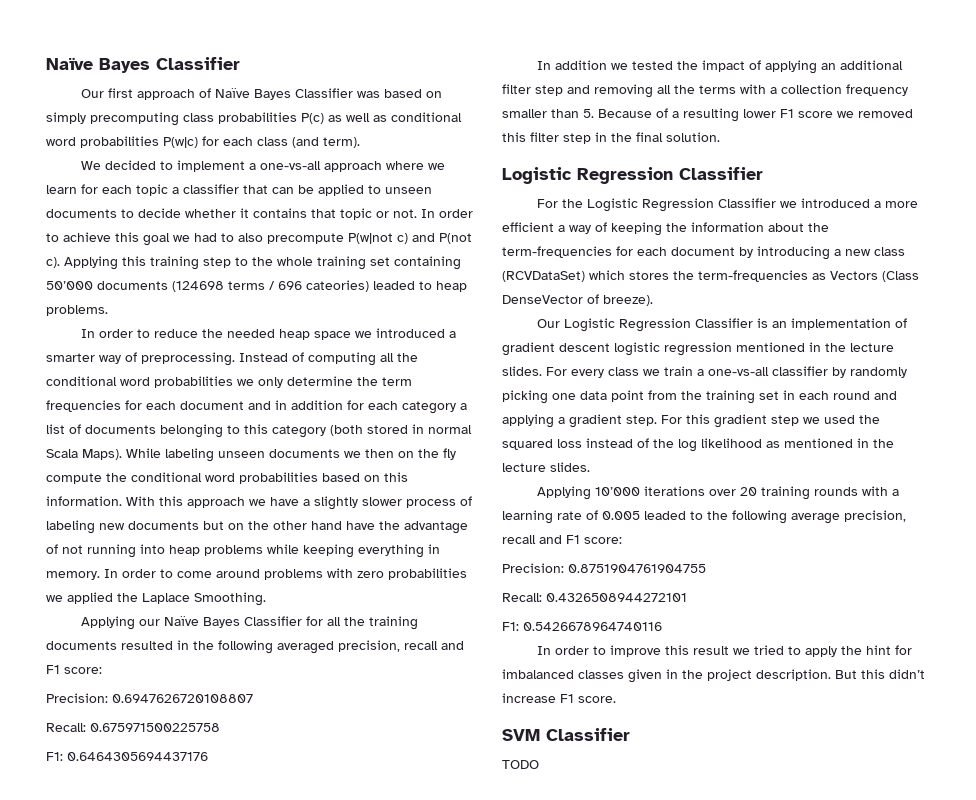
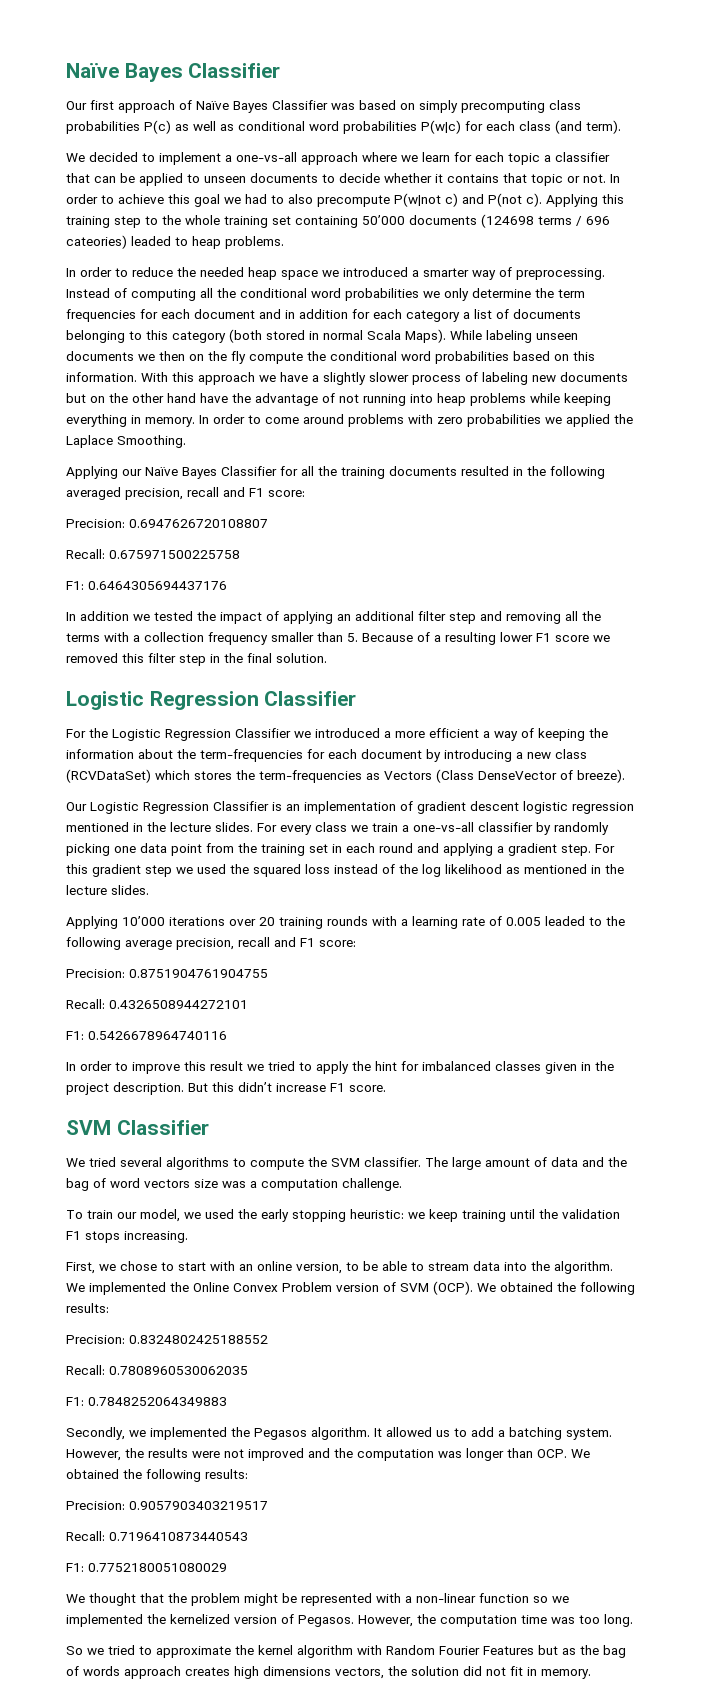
[502,760,539,769] TODO -> [66,1157,627,1170] [66,1178,402,1191] [66,1209,620,1222] [66,1231,188,1243] [66,1261,613,1274] [66,1281,635,1295] [66,1303,109,1313] [66,1335,268,1344] [66,1365,248,1375] [66,1397,227,1406] [66,1427,612,1440] [66,1448,590,1461] [66,1469,248,1482] [66,1501,268,1510] [66,1531,248,1541] [66,1563,227,1572] [66,1593,569,1606] [66,1614,633,1627] [66,1645,626,1658] [66,1666,591,1679] We tried several algorithms to compute the SVM classifier. The large amount of data and the bag of word vectors size was a computation challenge. // To train our model, we used the early stopping heuristic: we keep training until the validation F1 stops increasing. // First, we chose to start with an online version, to be able to stream data into the algorithm. We implemented the Online Convex Problem version of SVM (OCP). We obtained the following results: // Precision: 0.8324802425188552 // Recall: 0.7808960530062035 // F1: 0.7848252064349883 // Secondly, we implemented the Pegasos algorithm. It allowed us to add a batching system. However, the results were not improved and the computation was longer than OCP. We obtained the following results: // Precision: 0.9057903403219517 // Recall: 0.7196410873440543 // F1: 0.7752180051080029 // We thought that the problem might be represented with a non-linear function so we implemented the kernelized version of Pegasos. However, the computation time was too long. // So we tried to approximate the kernel algorithm with Random Fourier Features but as the bag of words approach creates high dimensions vectors, the solution did not fit in memory.

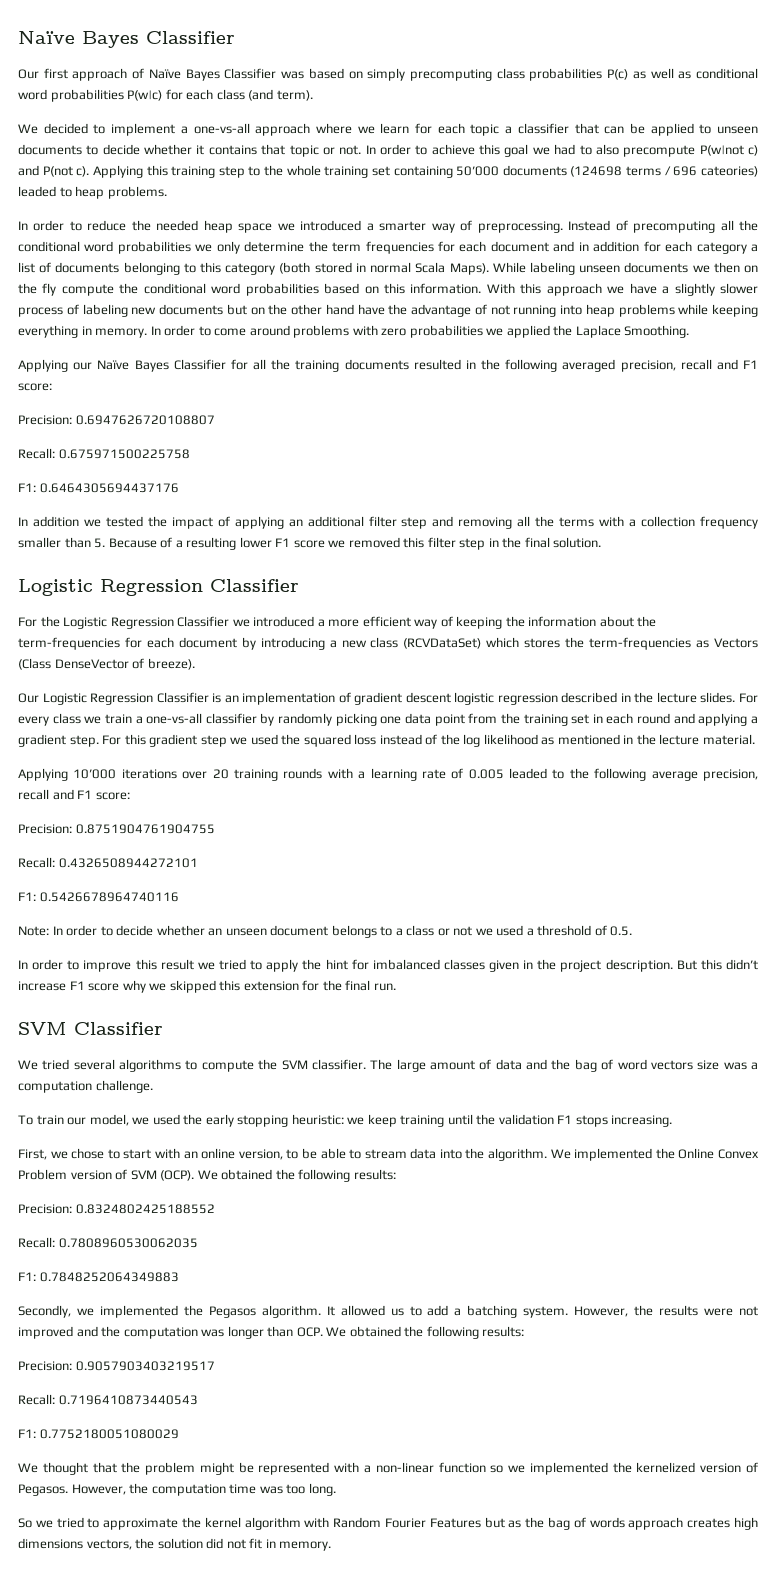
[131,289,196,301] computing -> [633,221,716,233] precomputing
[483,731,490,738] a -> (411, 621) none
[66,822,129,832] mentioned -> [561,692,618,703] described
[111,885,149,895] slides. -> [702,734,755,745] material.
(227, 1035) none -> [18,925,633,938] // Note: In order to decide whether an unseen document belongs to a class or not we used a threshold of 0.5.
[349,1085,386,1092] score. -> [88,980,396,993] score why we skipped this extension for the final run.

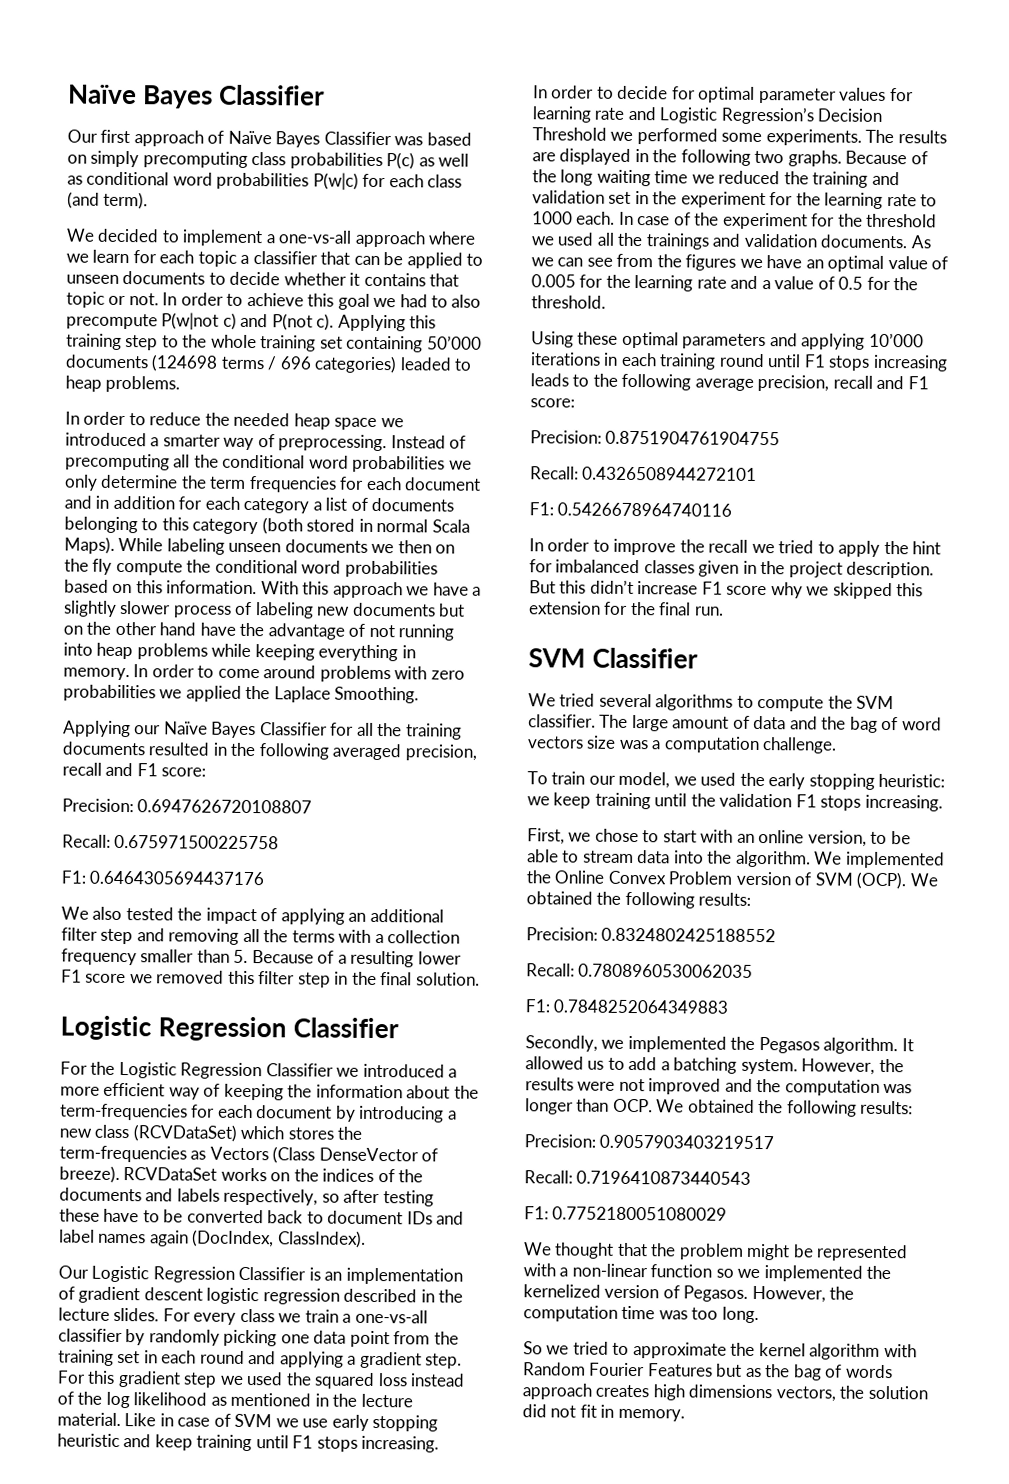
[701,166,759,177] cateories) -> [314,355,398,374] categories)
[18,516,101,527] In addition we -> [61,906,123,921] We also
(195, 664) none -> [123,1167,424,1183] [59,1187,434,1207] [59,1208,465,1225] [59,1229,366,1248] RCVDataSet works on the indices of the documents and labels respectively, so after testing these have to be converted back to document IDs and label names again (DocIndex, ClassIndex).
[18,768,548,781] // Applying 10’000 iterations over 20 training rounds with a learning rate of 0.005 leaded -> [124,1413,439,1432] [57,1433,440,1453] [533,85,914,104] [532,106,883,125] [532,127,947,146] [532,148,928,167] [532,169,900,188] [532,190,938,209] [532,211,938,230] [531,232,931,250] [531,253,949,272] [531,274,919,292] [531,295,606,309] [531,331,924,350] [530,352,948,372] [530,373,569,387] Like in case of SVM we use early stopping heuristic and keep training until F1 stops increasing. // In order to decide for optimal parameter values for learning rate and Logistic Regression’s Decision Threshold we performed some experiments. The results are displayed in the following two graphs. Because of the long waiting time we reduced the training and validation set in the experiment for the learning rate to 1000 each. In case of the experiment for the threshold we used all the trainings and validation documents. As we can see from the figures we have an optimal value of 0.005 for the learning rate and a value of 0.5 for the threshold. // Using these optimal parameters and applying 10’000 iterations in each training round until F1 stops increasing leads
[18,925,633,938] // Note: In order to decide whether an unseen document belongs to a class or not we used a threshold of 0.5. -> (733, 509) none
[135,959,194,970] this result -> [679,539,749,553] the recall

